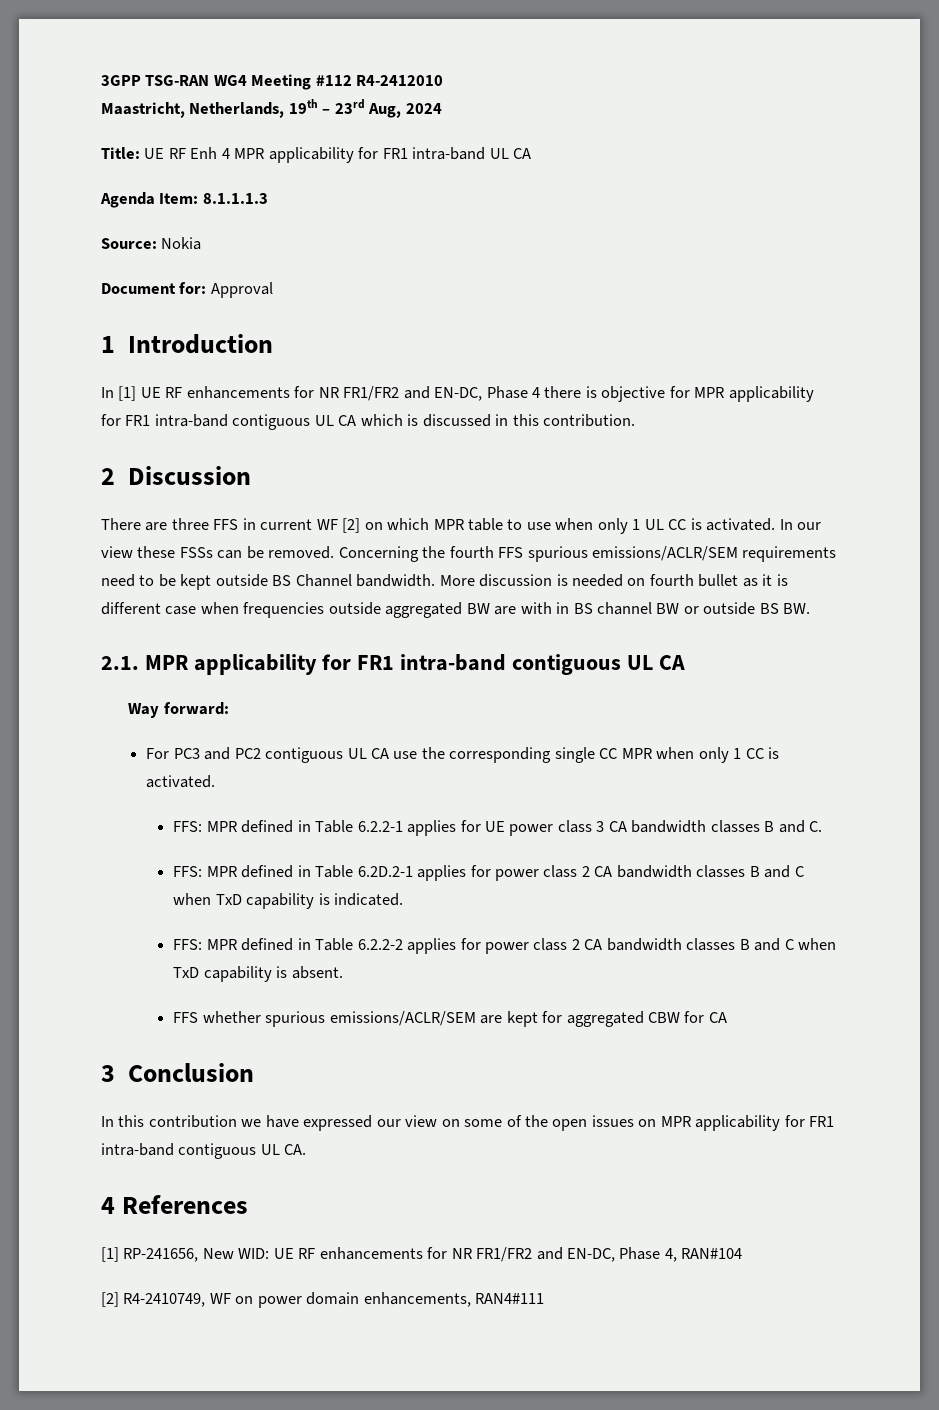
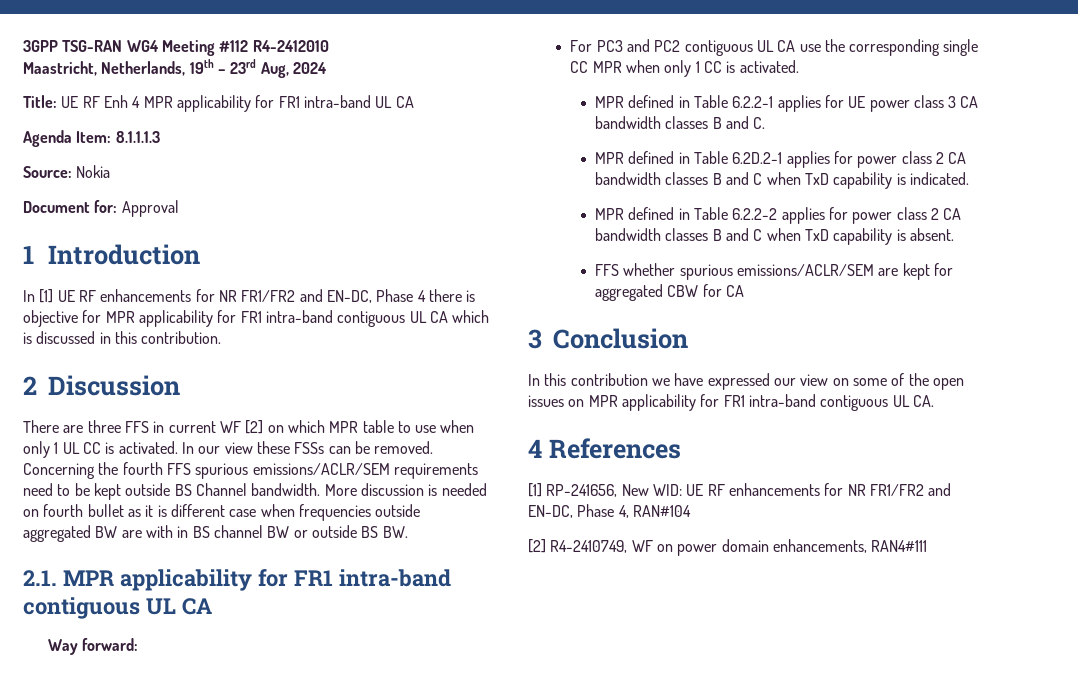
[173,821,203,832] FFS: -> (799, 66) none
[173,866,203,877] FFS: -> (766, 123) none
[173,939,203,950] FFS: -> (969, 178) none

